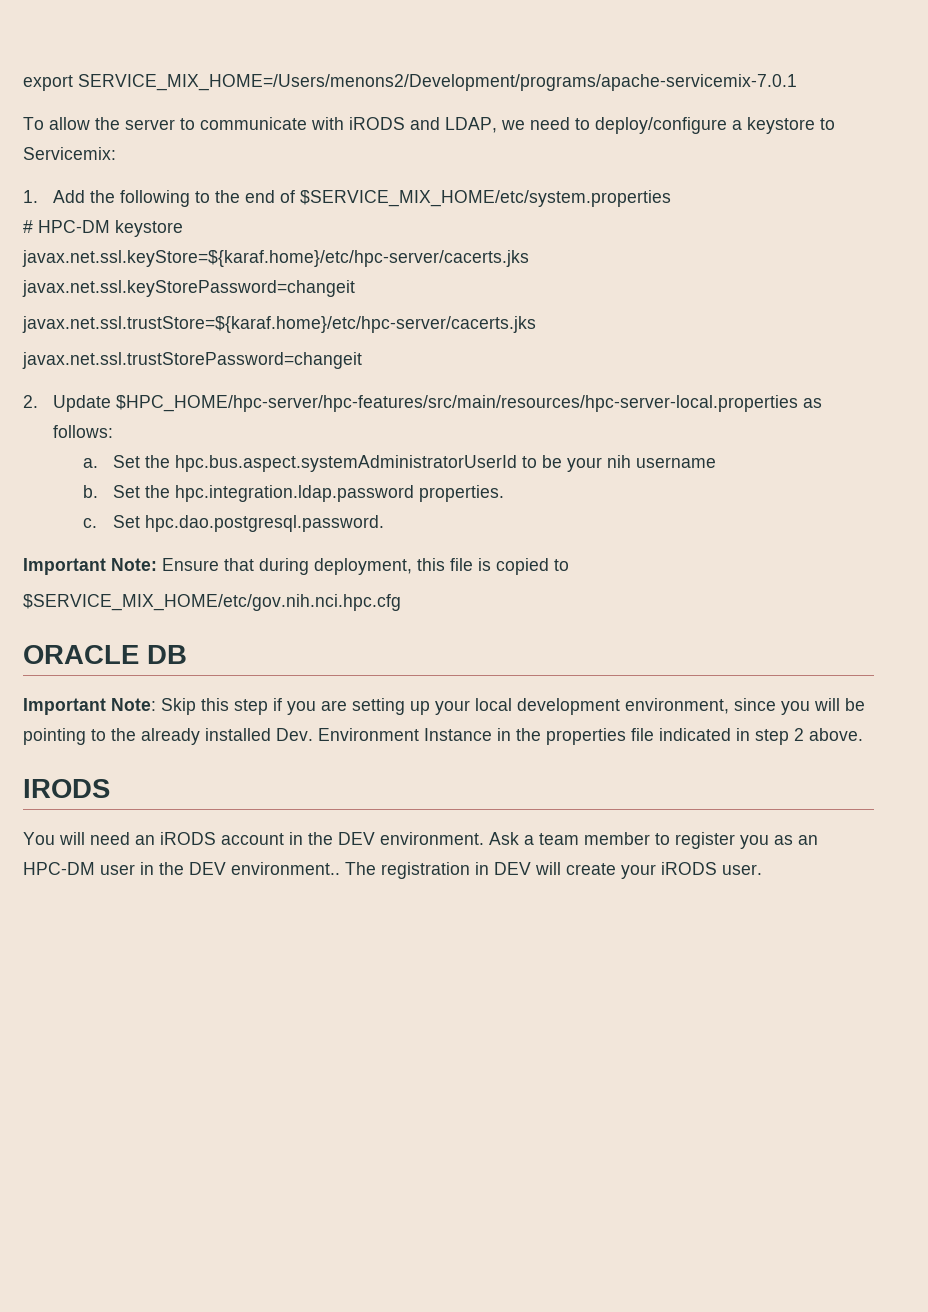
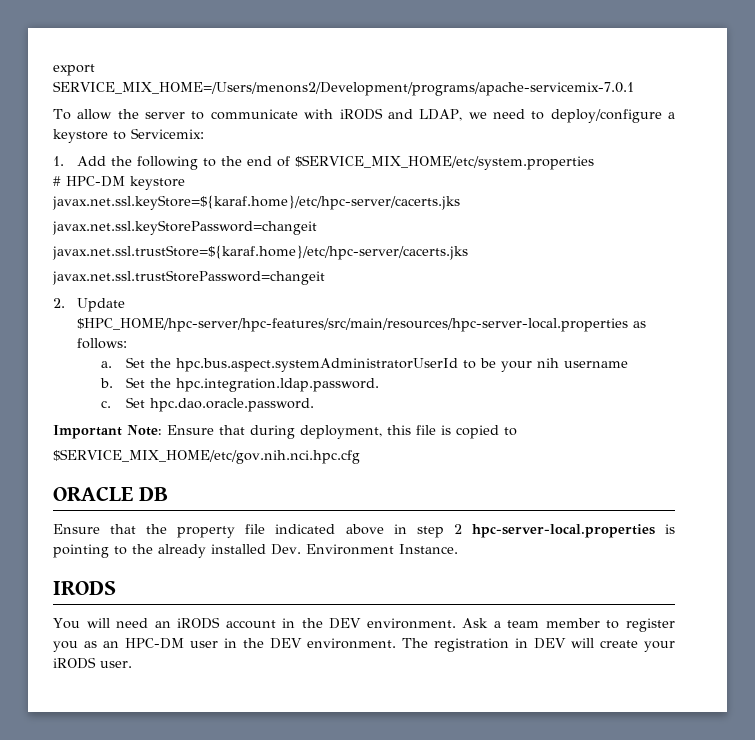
[175,485,505,502] hpc.integration.ldap.password properties. -> [175,378,379,392] hpc.integration.ldap.password.
[145,515,385,532] hpc.dao.postgresql.password. -> [149,398,314,412] hpc.dao.oracle.password.
[23,698,865,715] Important Note: Skip this step if you are setting up your local development environment, since you will be -> [53,524,675,538] Ensure that the property file indicated above in step 2 hpc-server-local.properties is
[424,728,863,745] Instance in the properties file indicated in step 2 above. -> [398,544,458,554] Instance.
[231,862,340,875] environment.. -> [307,638,396,649] environment.

